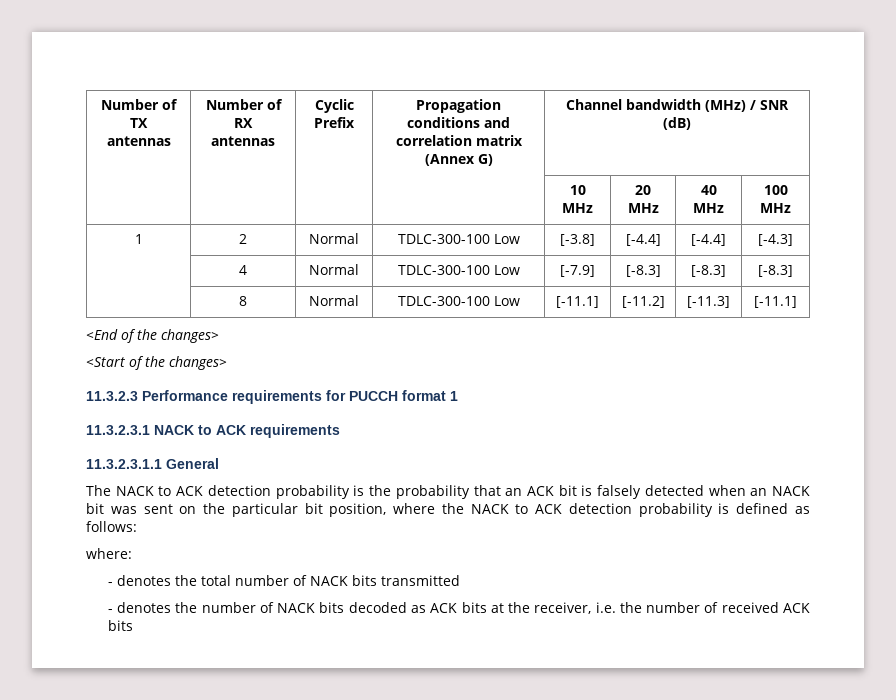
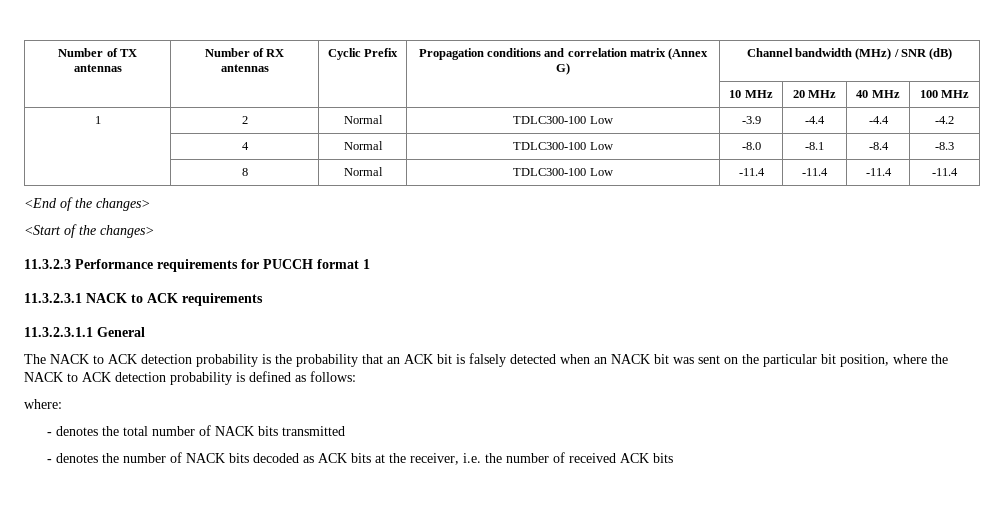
[397,234,520,244] [560,234,595,246] [625,234,661,246] [691,234,726,246] [758,234,793,246] TDLC-300-100 Low | [-3.8] | [-4.4] | [-4.4] | [-4.3] -> [513,116,613,124] [741,116,761,124] [805,116,825,124] [868,116,889,124] [935,116,954,124] TDLC300-100 Low | -3.9 | -4.4 | -4.4 | -4.2
[397,265,520,275] [560,265,595,277] [625,265,661,277] [691,265,726,277] [758,265,793,277] TDLC-300-100 Low | [-7.9] | [-8.3] | [-8.3] | [-8.3] -> [513,142,613,150] [741,142,761,150] [805,142,824,150] [868,142,889,150] [935,142,954,150] TDLC300-100 Low | -8.0 | -8.1 | -8.4 | -8.3
[397,296,520,306] [556,296,599,308] [621,296,665,308] [687,296,730,308] [754,296,797,308] TDLC-300-100 Low | [-11.1] | [-11.2] | [-11.3] | [-11.1] -> [513,168,613,176] [738,168,765,176] [802,168,828,176] [865,168,892,176] [932,168,958,176] TDLC300-100 Low | -11.4 | -11.4 | -11.4 | -11.4

